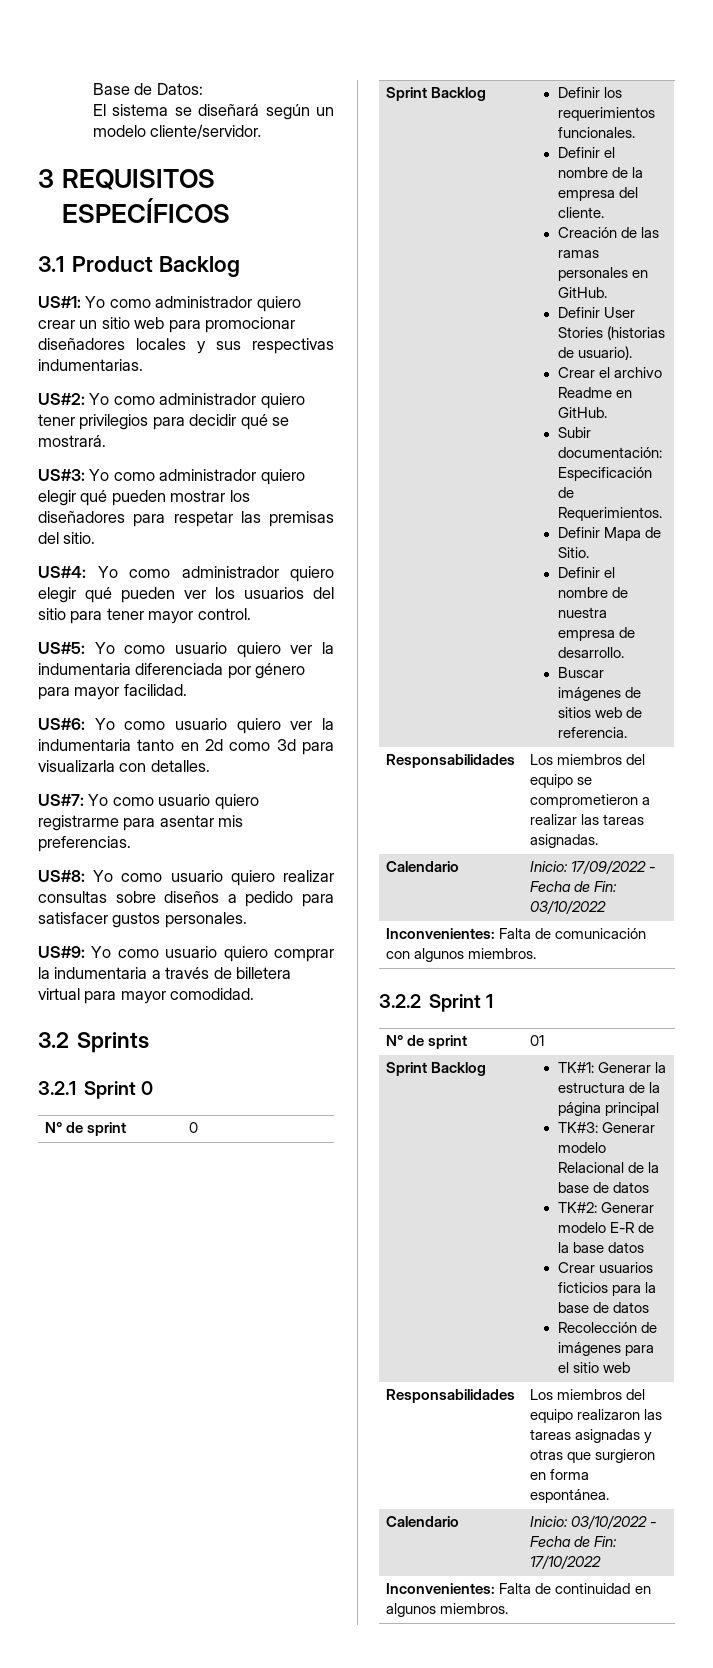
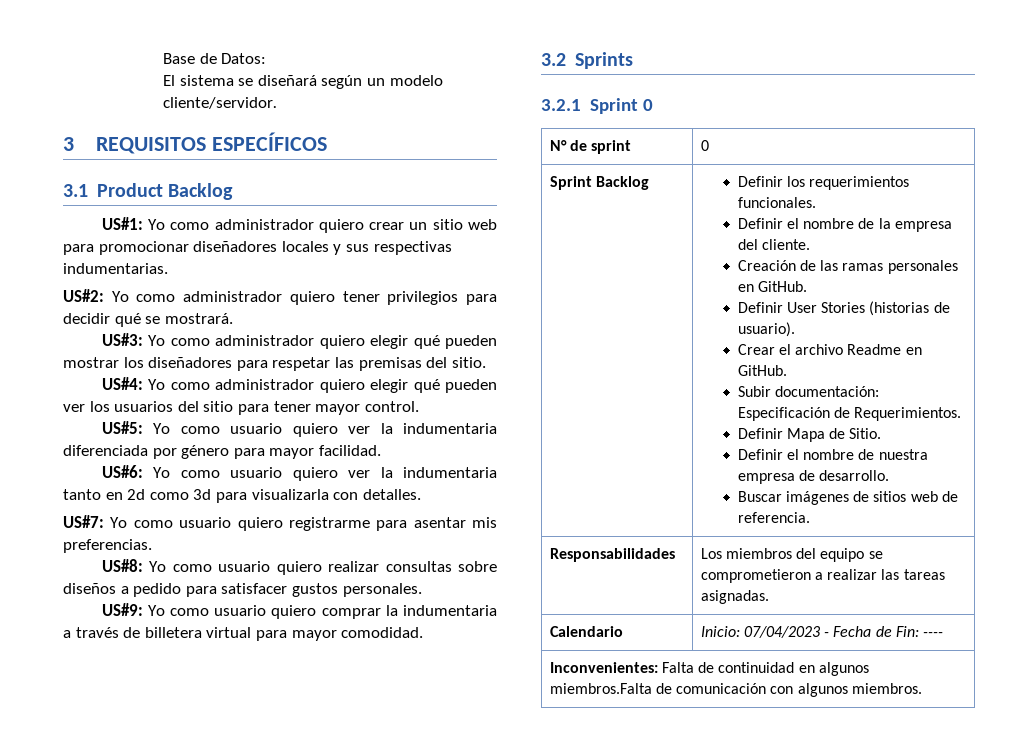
[571,860,656,874] [530,881,618,892] [530,900,607,914] [386,928,647,939] [386,948,537,962] [379,994,494,1012] [386,1035,468,1049] [530,1035,545,1046] [386,1062,487,1076] [557,1062,666,1073] [557,1082,660,1093] [557,1102,659,1116] [557,1122,655,1133] [557,1142,606,1153] [557,1162,659,1173] [557,1182,649,1193] [557,1202,654,1213] [557,1222,654,1233] [557,1242,644,1253] [557,1262,653,1273] [557,1282,656,1296] [557,1302,649,1313] [557,1322,657,1333] [557,1342,654,1356] [557,1362,630,1373] [386,1389,516,1403] [530,1389,646,1400] [530,1409,663,1423] [530,1429,653,1444] [530,1449,656,1463] [530,1469,590,1480] [530,1489,610,1503] [386,1516,460,1527] [530,1515,657,1529] [530,1536,618,1547] [530,1555,602,1569] 17/09/2022 - Fecha de Fin: 03/10/2022 // Inconvenientes: Falta de comunicación con algunos miembros. // 3.2.2 Sprint 1 // N° de sprint | 01 // Sprint Backlog | TK#1: Generar la estructura de la página principal // TK#3: Generar modelo Relacional de la base de datos // TK#2: Generar modelo E-R de la base datos // Crear usuarios ficticios para la base de datos // Recolección de imágenes para el sitio web // Responsabilidades | Los miembros del equipo realizaron las tareas asignadas y otras que surgieron en forma espontánea. // Calendario | Inicio: 03/10/2022 - Fecha de Fin: 17/10/2022 -> [744,626,943,638] 07/04/2023 - Fecha de Fin: ----
(437, 1610) none -> [549,683,848,697] miembros.Falta de comunicación con algunos

